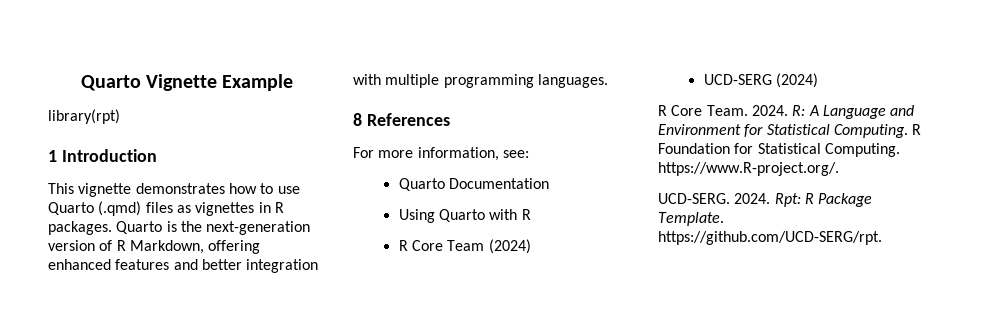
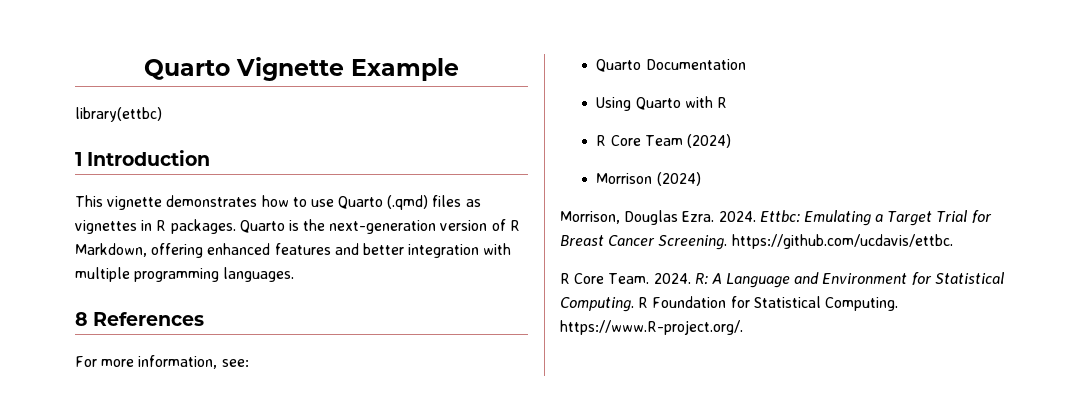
[48,109,120,124] library(rpt) -> [75,107,162,122] library(ettbc)
[703,73,819,88] UCD-SERG (2024) -> [596,172,701,186] [560,210,992,226] [560,234,953,250] Morrison (2024) // Morrison, Douglas Ezra. 2024. Ettbc: Emulating a Target Trial for Breast Cancer Screening. https://github.com/ucdavis/ettbc.
[658,193,873,207] [658,212,724,226] [658,231,882,245] // UCD-SERG. 2024. Rpt: R Package Template. https://github.com/UCD-SERG/rpt. -> (743, 327) none

